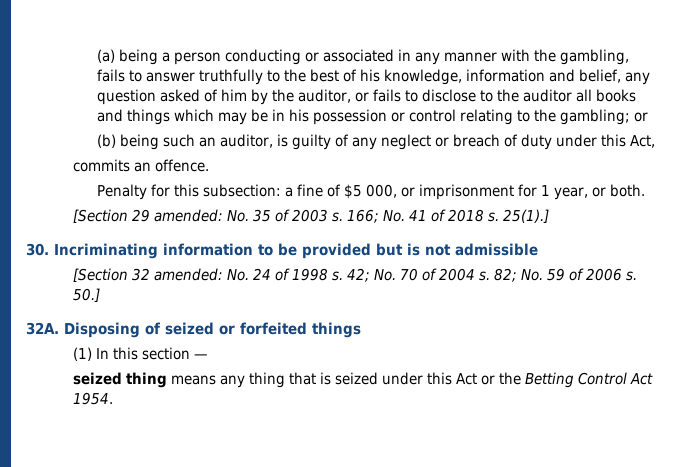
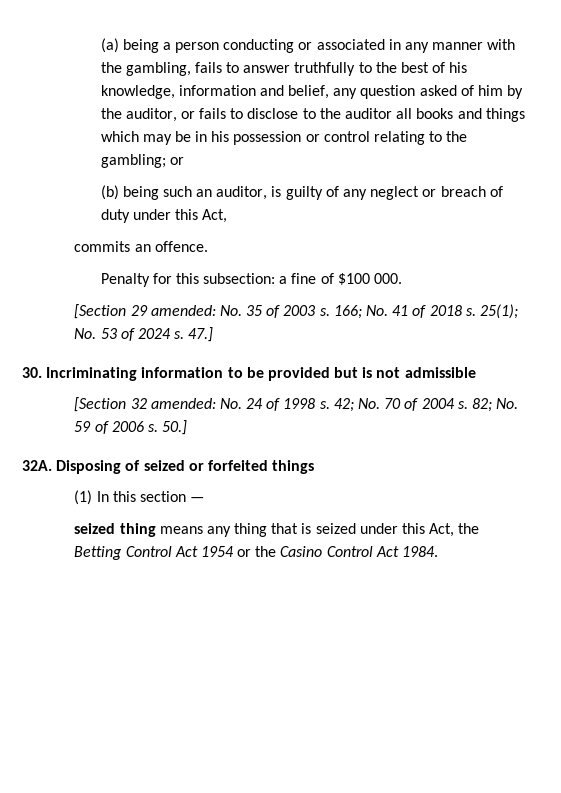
[344,184,646,200] $5 000, or imprisonment for 1 year, or both. -> [337,273,402,285] $100 000.
[503,209,550,223] 25(1).] -> [479,304,518,319] [74,327,214,342] 25(1); No. 53 of 2024 s. 47.]
[456,373,496,385] Act or -> [429,523,455,537] Act,
[73,392,114,405] 1954. -> [200,546,438,557] 1954 or the Casino Control Act 1984.

